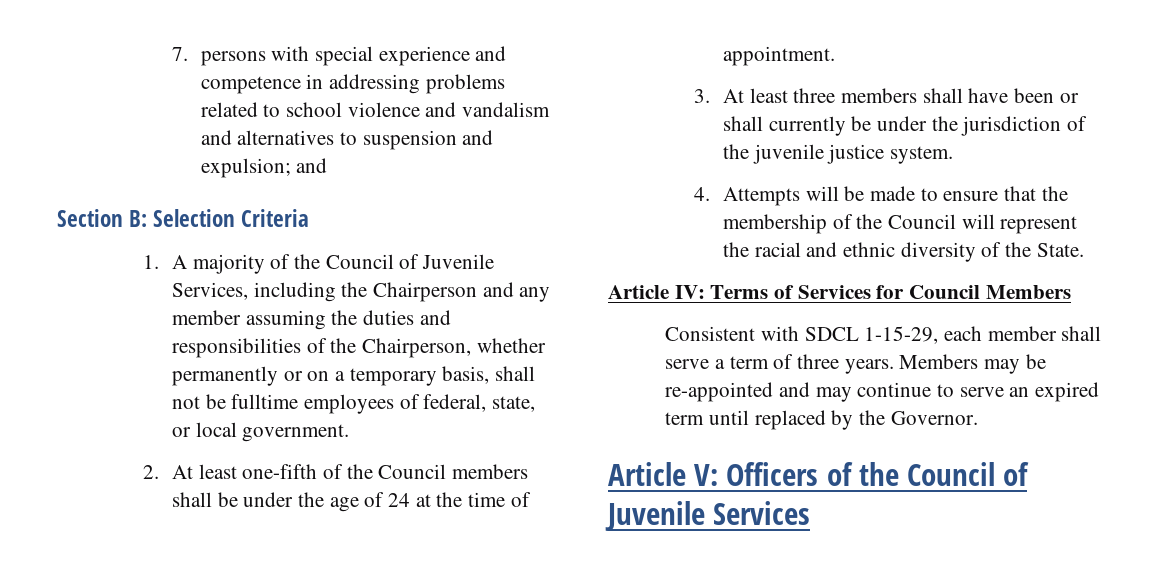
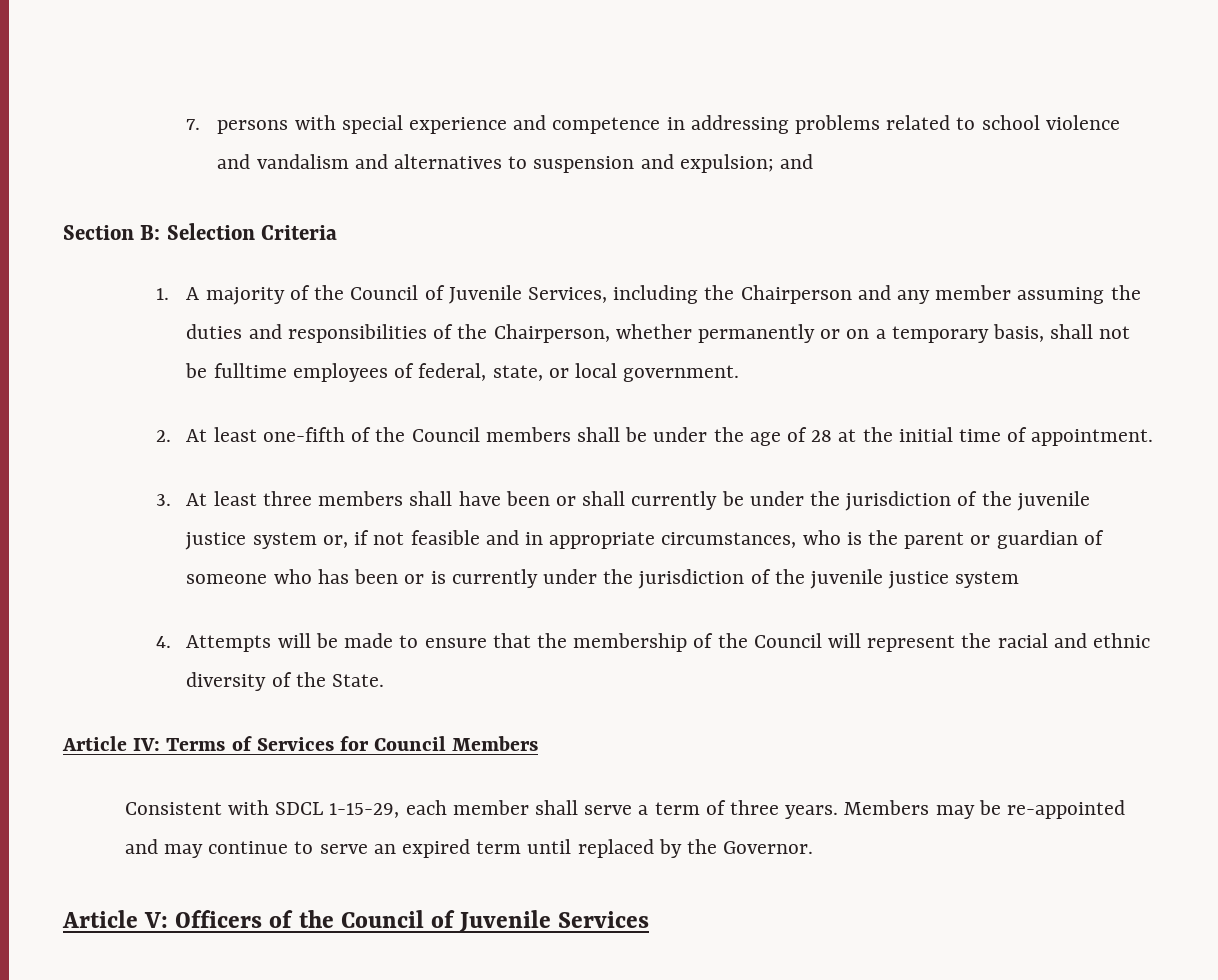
[387,493,410,507] 24 -> [811,430,833,442] 28
(463, 499) none -> [898,427,953,442] initial
[889,146,953,164] system. -> [252,530,1104,549] [186,569,1020,589] system or, if not feasible and in appropriate circumstances, who is the parent or guardian of someone who has been or is currently under the jurisdiction of the juvenile justice system

